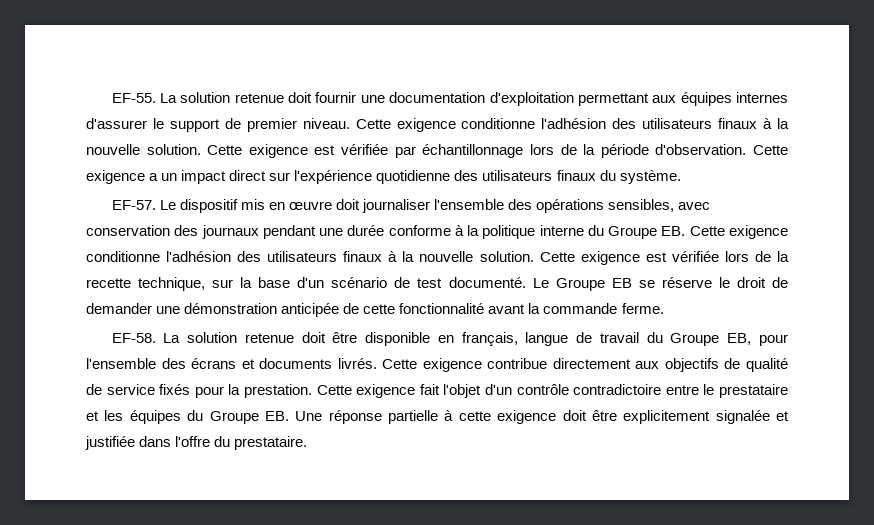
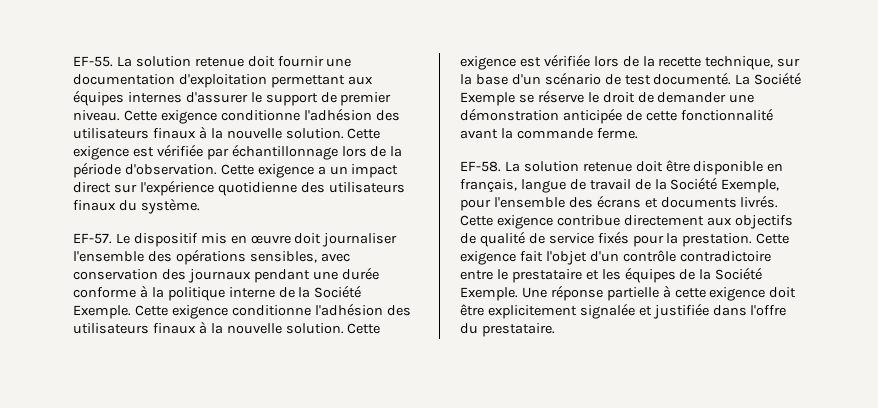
[587,225,686,239] du Groupe EB. -> [278,285,362,298] [73,305,131,319] de la Société Exemple.
[532,278,632,291] Le Groupe EB -> [735,72,802,85] [460,92,515,106] La Société Exemple
[646,332,752,346] du Groupe EB, -> [634,177,780,193] de la Société Exemple,
[187,410,289,424] du Groupe EB. -> [679,267,763,280] [460,287,518,301] de la Société Exemple.

